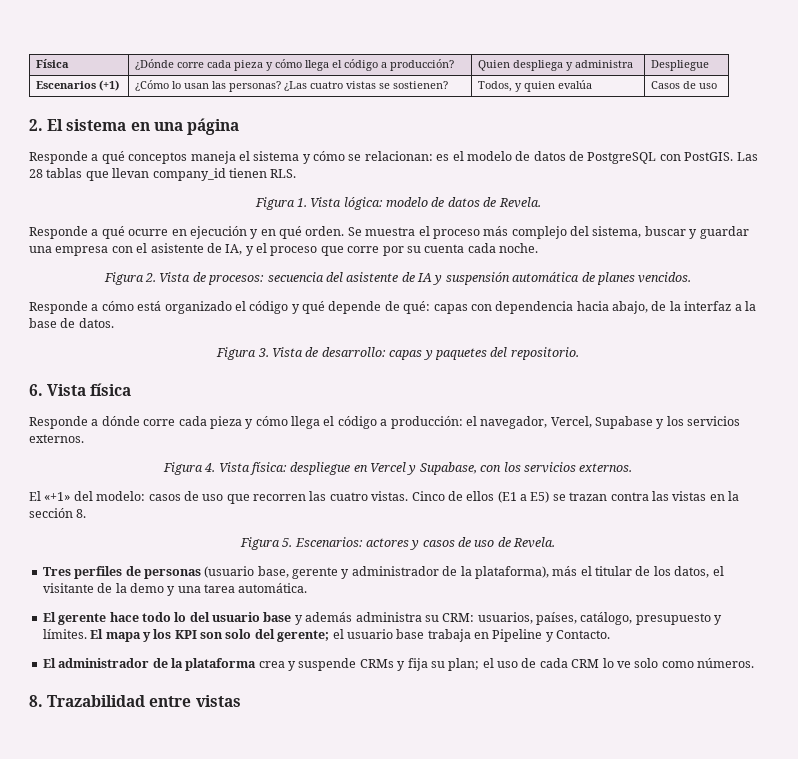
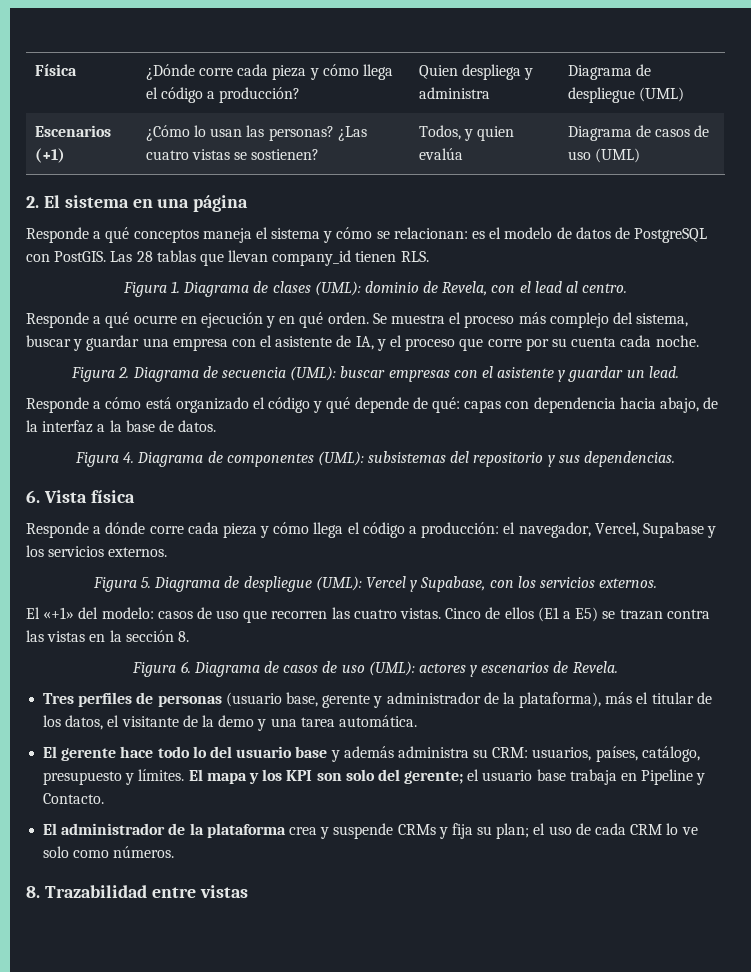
[651,60,710,71] Despliegue -> [567,64,652,80] [567,87,685,103] Diagrama de despliegue (UML)
[651,81,718,89] Casos de uso -> [567,125,710,141] [567,148,641,163] Diagrama de casos de uso (UML)
[310,197,541,210] Vista lógica: modelo de datos de Revela. -> [183,281,628,297] Diagrama de clases (UML): dominio de Revela, con el lead al centro.
[159,272,692,285] Vista de procesos: secuencia del asistente de IA y suspensión automática de planes vencidos. -> [132,366,679,382] Diagrama de secuencia (UML): buscar empresas con el asistente y guardar un lead.
[257,347,579,360] 3. Vista de desarrollo: capas y paquetes del repositorio. -> [123,451,676,467] 4. Diagrama de componentes (UML): subsistemas del repositorio y sus dependencias.
[204,462,368,475] 4. Vista física: despliegue en -> [141,576,362,592] 5. Diagrama de despliegue (UML):
[282,537,495,550] 5. Escenarios: actores y casos de uso -> [180,661,550,677] 6. Diagrama de casos de uso (UML): actores y escenarios

